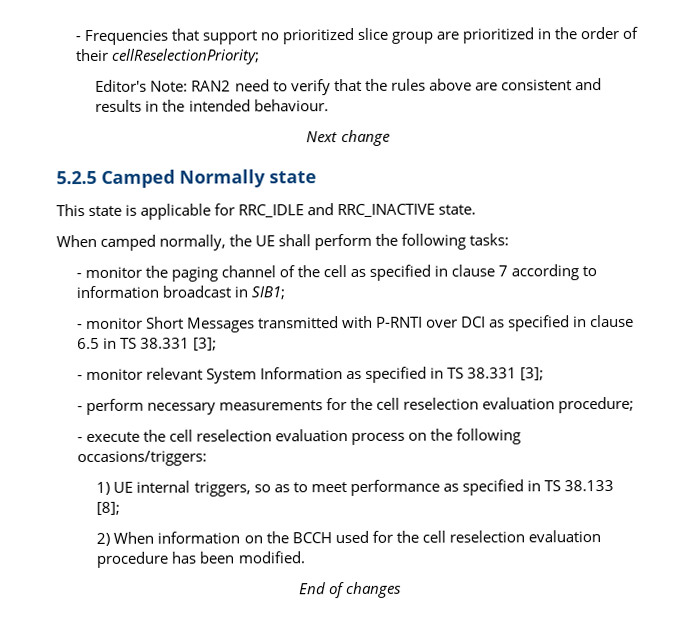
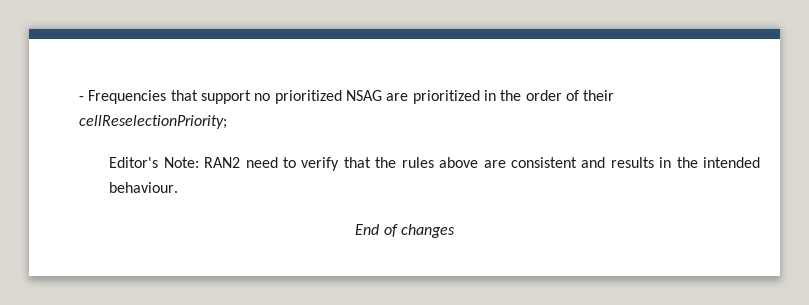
[356,27,434,44] slice group -> [346,90,383,101] NSAG
[306,129,390,147] [56,169,317,188] [56,203,477,220] [56,233,510,251] [75,264,598,282] [75,285,285,300] [76,314,635,333] [76,337,217,351] [76,366,545,384] [76,396,635,416] [76,428,522,445] [76,450,207,467] [96,479,615,497] [96,501,121,515] [96,530,601,546] [96,551,305,568] // Next change // 5.2.5 Camped Normally state // This state is applicable for RRC_IDLE and RRC_INACTIVE state. // When camped normally, the UE shall perform the following tasks: // - monitor the paging channel of the cell as specified in clause 7 according to information broadcast in SIB1; // - monitor Short Messages transmitted with P-RNTI over DCI as specified in clause 6.5 in TS 38.331 [3]; // - monitor relevant System Information as specified in TS 38.331 [3]; // - perform necessary measurements for the cell reselection evaluation procedure; // - execute the cell reselection evaluation process on the following occasions/triggers: // 1) UE internal triggers, so as to meet performance as specified in TS 38.133 [8]; // 2) When information on the BCCH used for the cell reselection evaluation procedure has been modified. -> (179, 187) none

